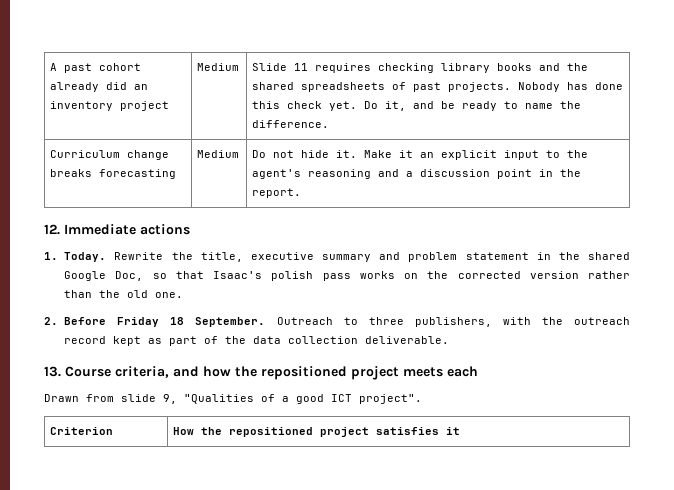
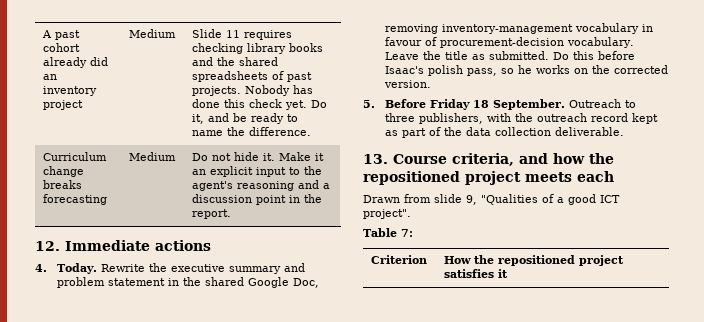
[44,252,58,260] 1. -> [35,264,47,272] 4.
[200,252,243,262] title, -> (167, 267) none
[152,271,631,281] [64,290,184,298] [44,317,58,325] so that Isaac's polish pass works on the corrected version rather than the old one. // 2. -> [384,23,653,34] [384,37,634,48] [384,51,635,60] [384,65,668,76] [383,80,431,88] [363,100,375,108] removing inventory-management vocabulary in favour of procurement-decision vocabulary. Leave the title as submitted. Do this before Isaac's polish pass, so he works on the corrected version. // 5.
(422, 399) none -> [363,228,413,237] // Table 7:

